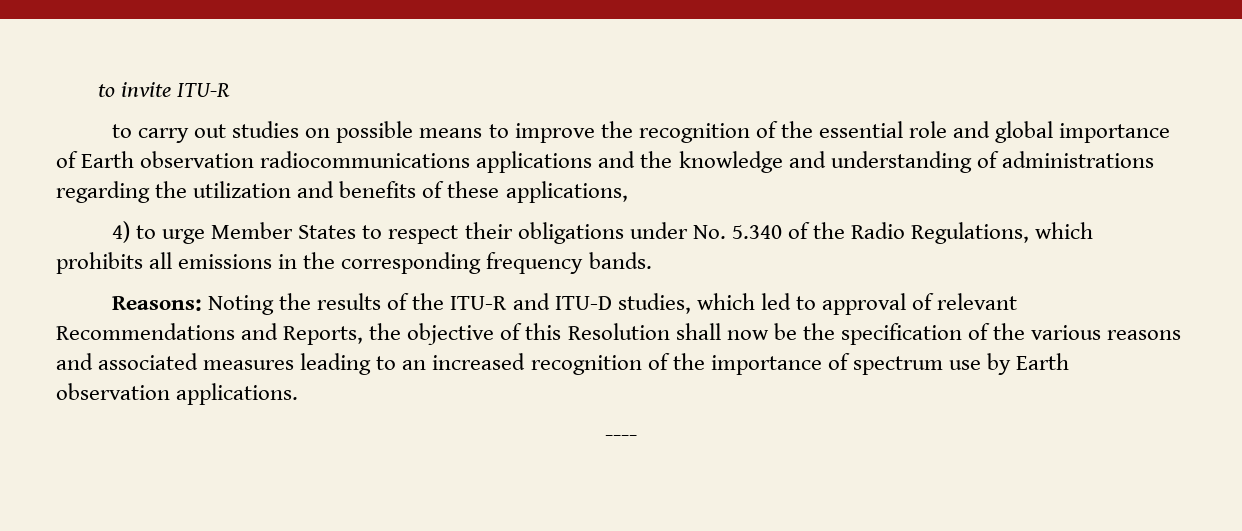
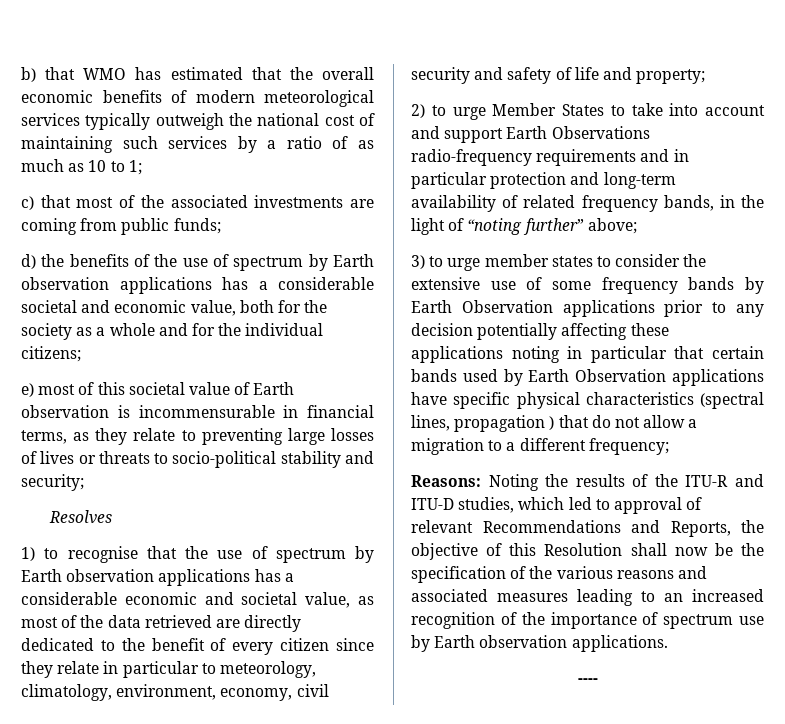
[98,82,231,97] [112,121,1171,143] [56,151,1154,173] [56,181,628,203] [112,221,131,243] to invite ITU-R // to carry out studies on possible means to improve the recognition of the essential role and global importance of Earth observation radiocommunications applications and the knowledge and understanding of administrations regarding the utilization and benefits of these applications, // 4) -> [21,67,374,82] [21,90,374,107] [21,113,375,130] [21,136,374,153] [21,159,142,175] [21,195,374,210] [21,218,221,235] [21,254,374,271] [21,277,374,294] [21,300,328,316] [21,323,324,340] [21,346,81,362] [21,382,295,397] [21,405,374,418] [21,428,374,445] [21,451,374,468] [21,474,84,491] [49,510,113,524] [21,546,374,563] [21,569,294,586] [21,592,375,608] [21,615,302,632] [21,638,374,655] [21,661,316,678] [21,684,329,701] [411,67,706,84] [411,104,425,118] b) that WMO has estimated that the overall economic benefits of modern meteorological services typically outweigh the national cost of maintaining such services by a ratio of as much as 10 to 1; // c) that most of the associated investments are coming from public funds; // d) the benefits of the use of spectrum by Earth observation applications has a considerable societal and economic value, both for the society as a whole and for the individual citizens; // e) most of this societal value of Earth observation is incommensurable in financial terms, as they relate to preventing large losses of lives or threats to socio-political stability and security; // Resolves // 1) to recognise that the use of spectrum by Earth observation applications has a considerable economic and societal value, as most of the data retrieved are directly dedicated to the benefit of every citizen since they relate in particular to meteorology, climatology, environment, economy, civil security and safety of life and property; // 2)
[388,222,1094,244] [56,252,652,274] respect their obligations under No. 5.340 of the Radio Regulations, which prohibits all emissions in the corresponding frequency bands. -> [631,103,765,116] [411,126,650,143] [411,149,689,166] [411,172,676,189] [411,195,764,212] [411,218,637,235] [411,254,707,271] [411,277,764,294] [411,300,764,317] [411,323,669,340] [411,346,764,363] [411,369,764,386] [411,392,764,409] [411,415,698,432] [411,438,669,455] take into account and support Earth Observations radio-frequency requirements and in particular protection and long-term availability of related frequency bands, in the light of “noting further” above; // 3) to urge member states to consider the extensive use of some frequency bands by Earth Observation applications prior to any decision potentially affecting these applications noting in particular that certain bands used by Earth Observation applications have specific physical characteristics (spectral lines, propagation ) that do not allow a migration to a different frequency;

